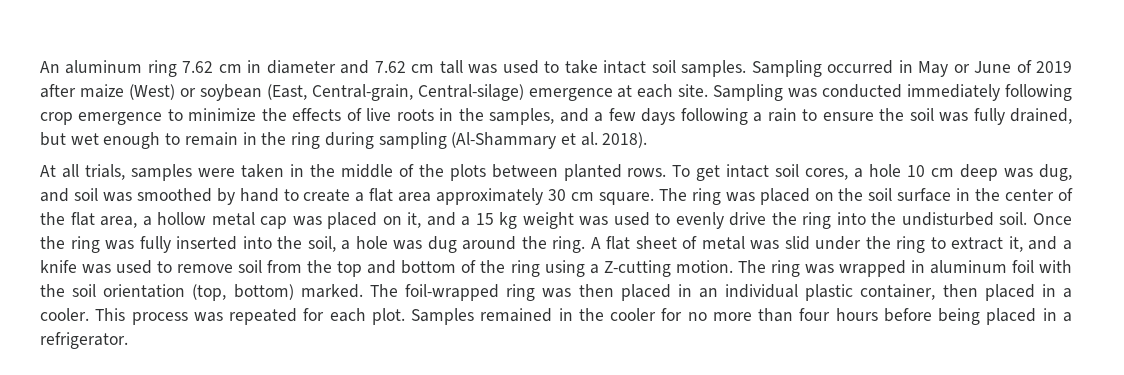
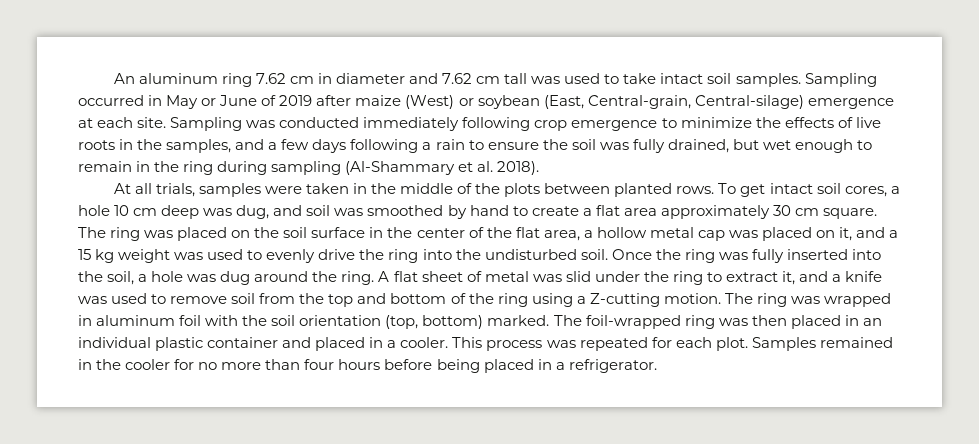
[860,284,978,300] container, then -> [207,337,312,348] container and

